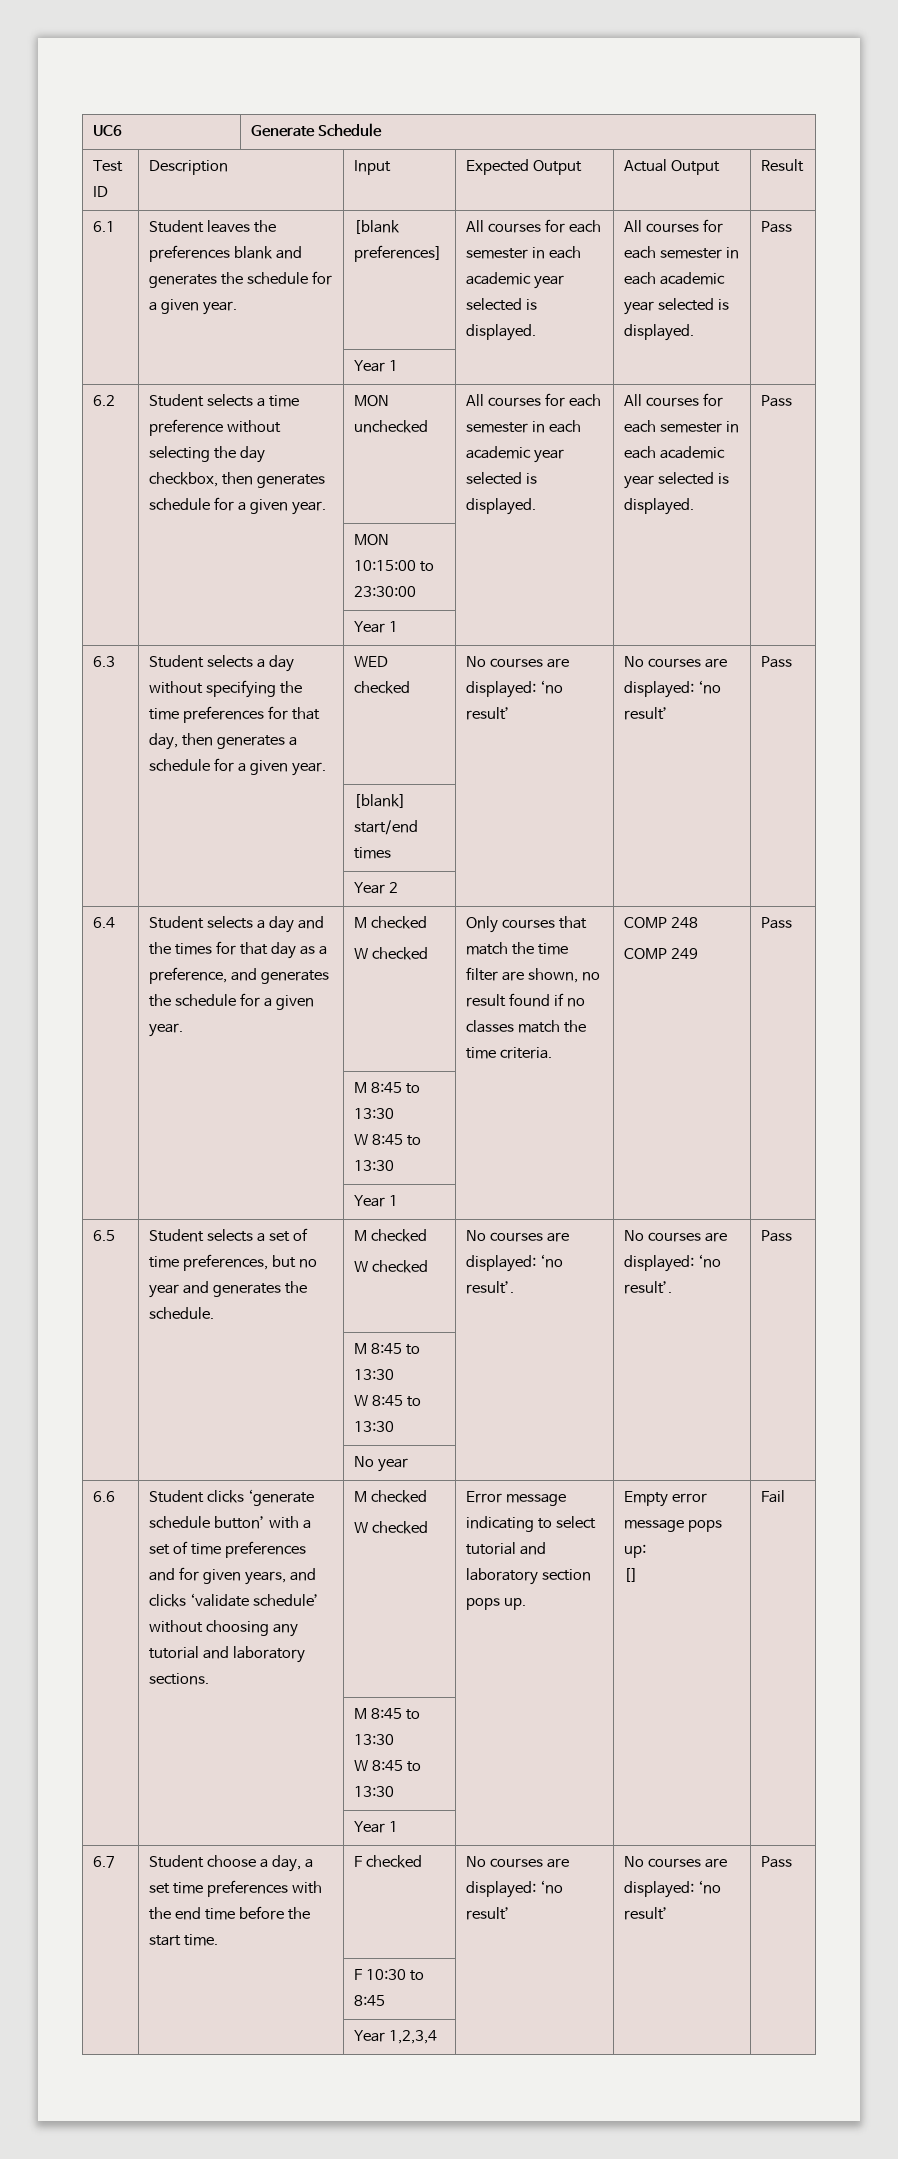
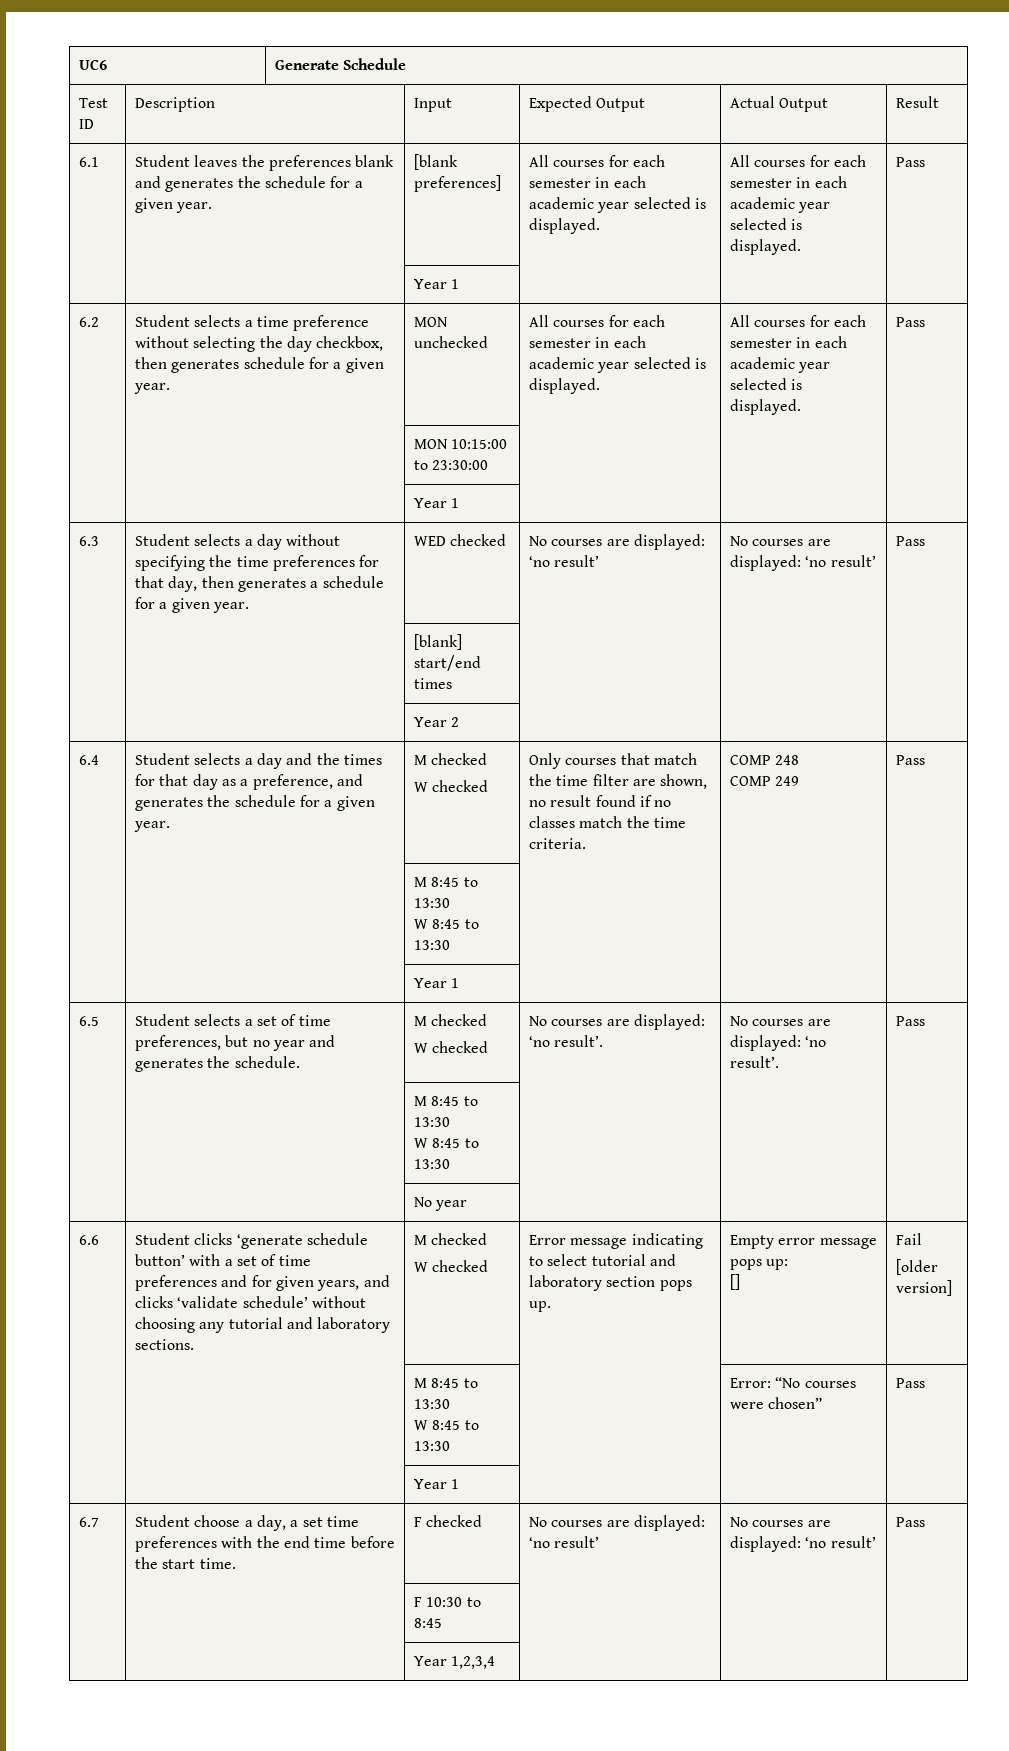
[353,1708,420,1720] [353,1734,394,1745] [353,1760,421,1772] [353,1786,394,1797] // | | M 8:45 to 13:30 // W 8:45 to 13:30 | | | -> [896,1259,939,1275] [896,1280,953,1296] [414,1378,478,1388] [414,1399,451,1409] [414,1420,479,1430] [414,1441,451,1451] [730,1377,856,1388] [730,1397,823,1409] [896,1378,926,1388] // [older version] // | | M 8:45 to 13:30 // W 8:45 to 13:30 | | Error: “No courses were chosen” | Pass

